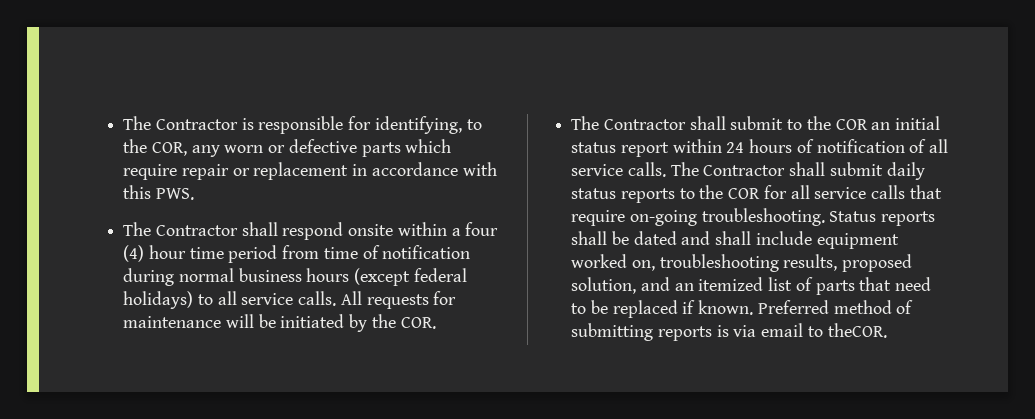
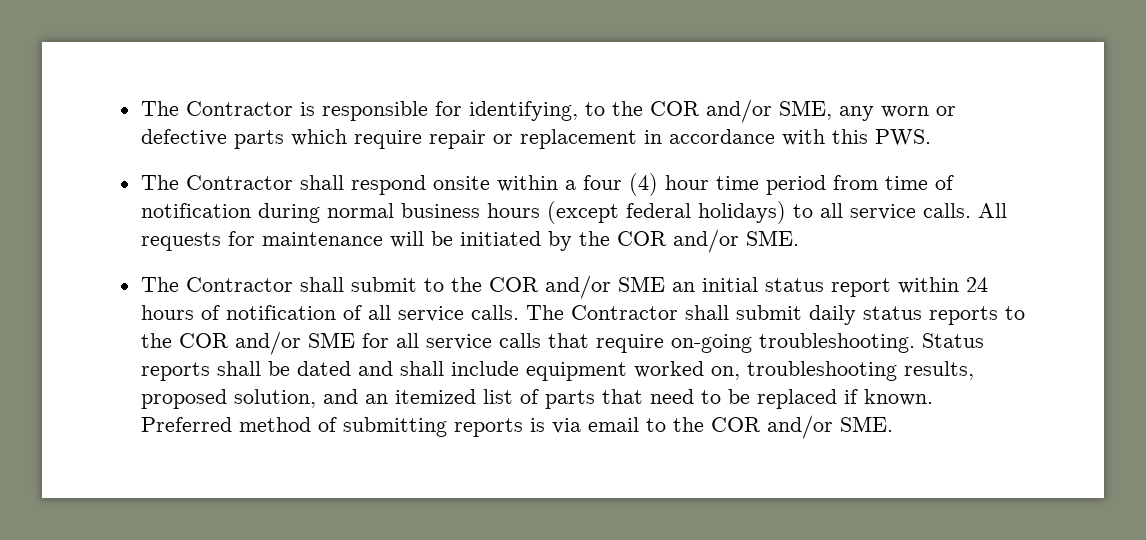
[151,142,187,156] COR, -> [649,99,832,123] COR and/or SME,
[400,317,436,329] COR. -> [616,229,799,253] COR and/or SME.
(868, 124) none -> [544,275,665,299] and/or SME
(761, 193) none -> [234,331,355,355] and/or SME
[827,323,887,338] theCOR. -> [672,415,893,439] the COR and/or SME.

